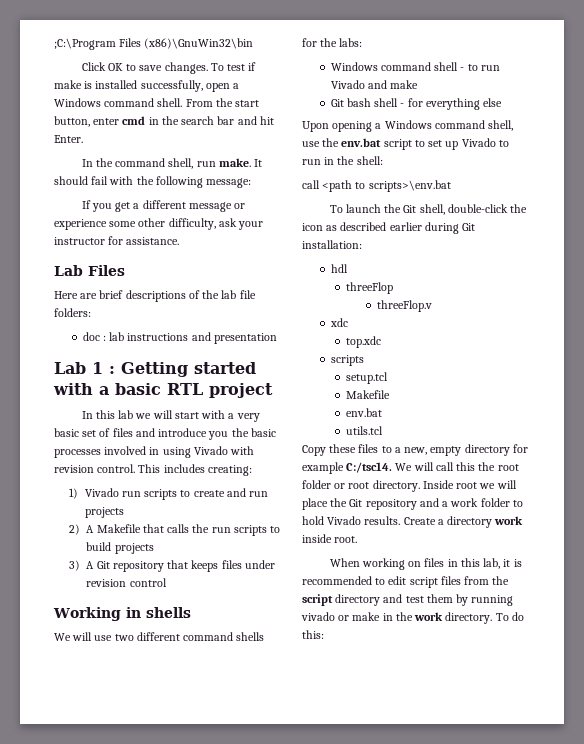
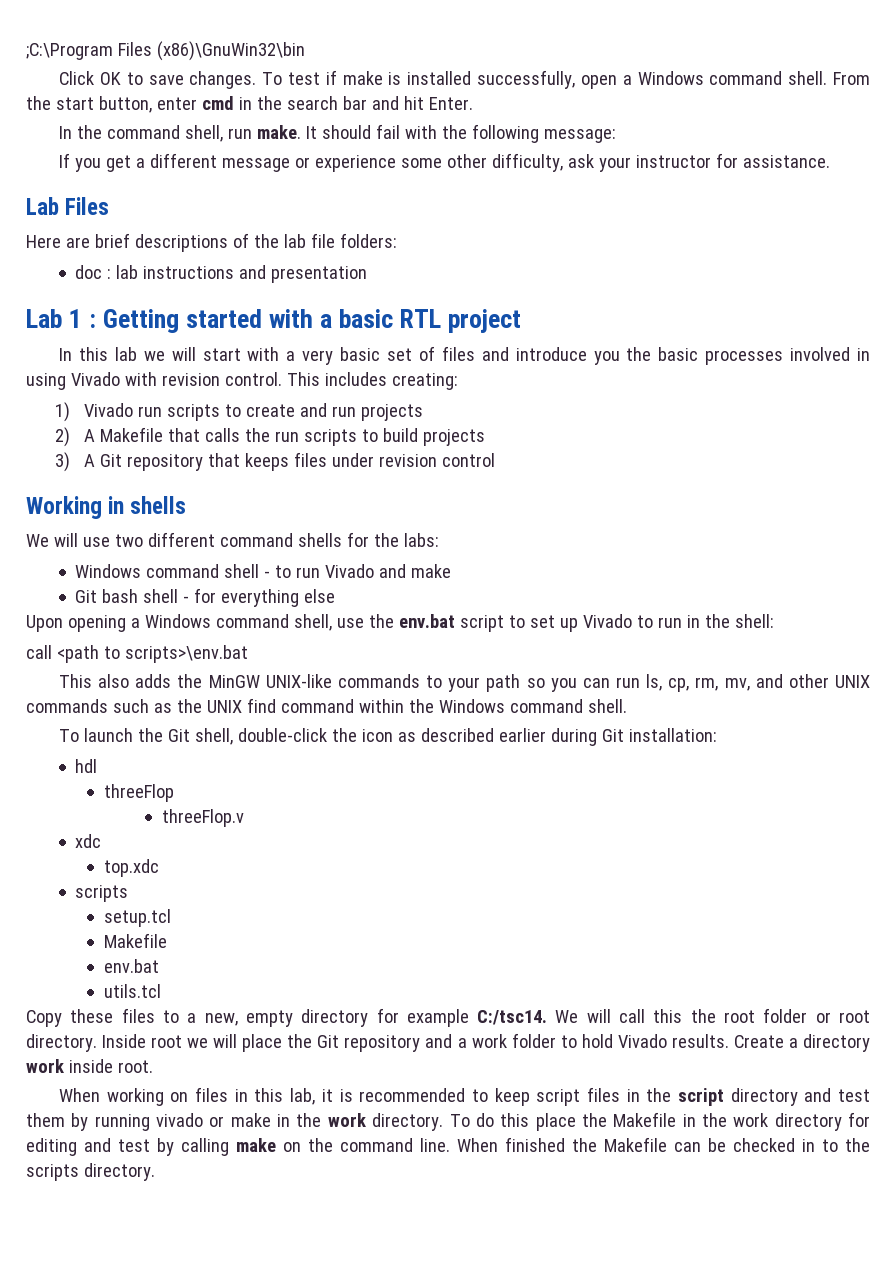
(451, 186) none -> [59,674,871,692] [26,698,627,713] // This also adds the MinGW UNIX-like commands to your path so you can run ls, cp, rm, mv, and other UNIX commands such as the UNIX find command within the Windows command shell.
[388,576,407,585] edit -> [494,1088,530,1106] keep
[464,576,490,585] from -> [626,1089,640,1102] in
[302,630,324,639] this: -> [500,1112,871,1131] [26,1137,870,1156] [26,1163,155,1181] this place the Makefile in the work directory for editing and test by calling make on the command line. When finished the Makefile can be checked in to the scripts directory.

